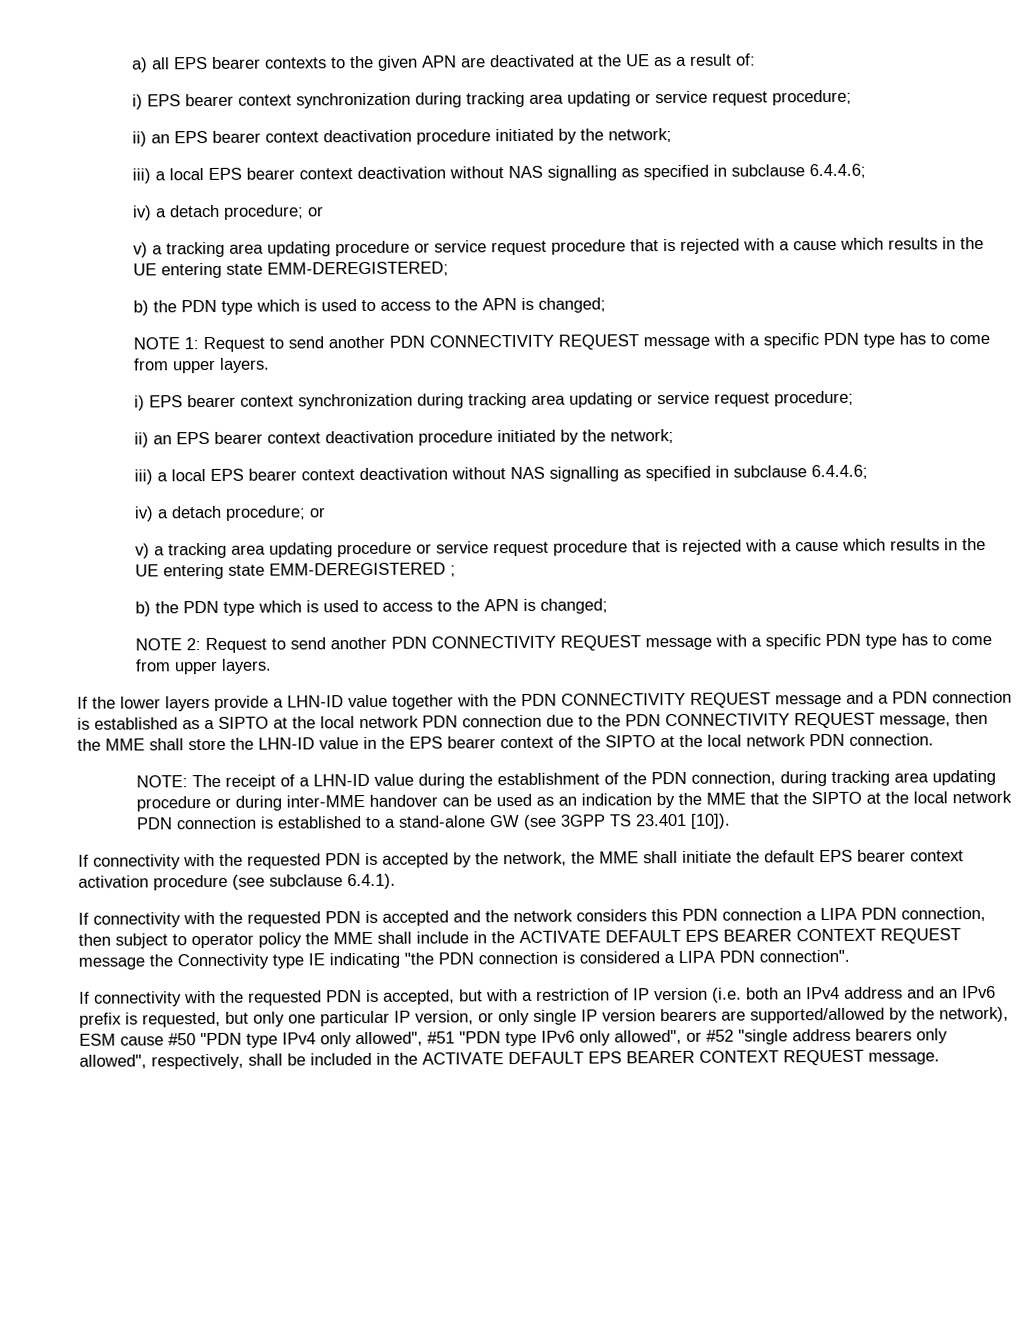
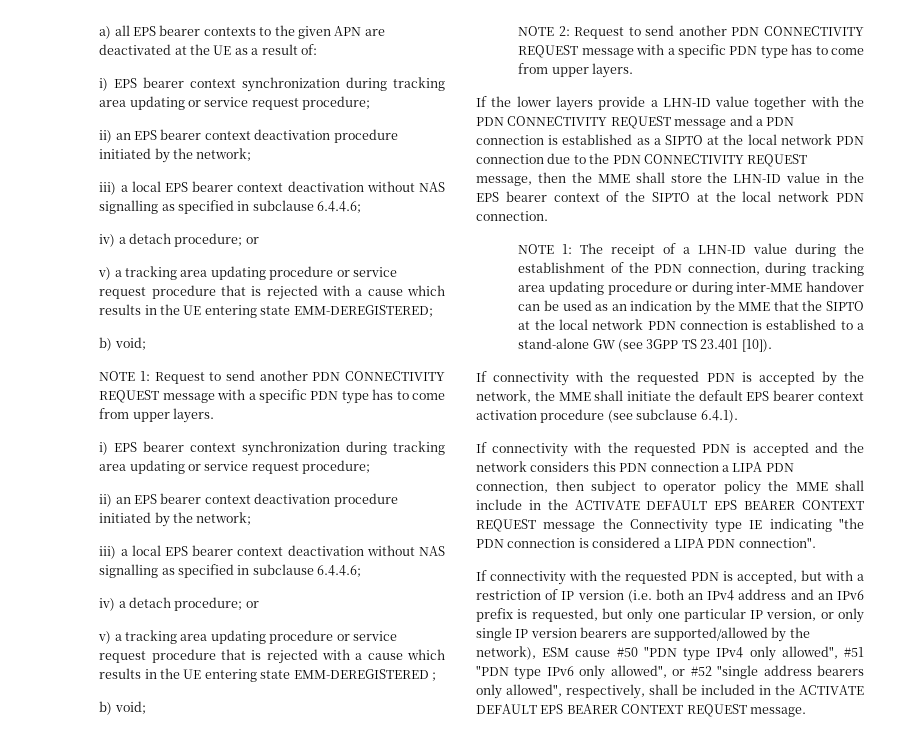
[153,297,607,315] the PDN type which is used to access to the APN is changed; -> [114,337,146,350] void;
[155,598,609,616] the PDN type which is used to access to the APN is changed; -> [114,701,146,714] void;
[136,775,189,788] NOTE: -> [518,244,573,254] NOTE 1:

